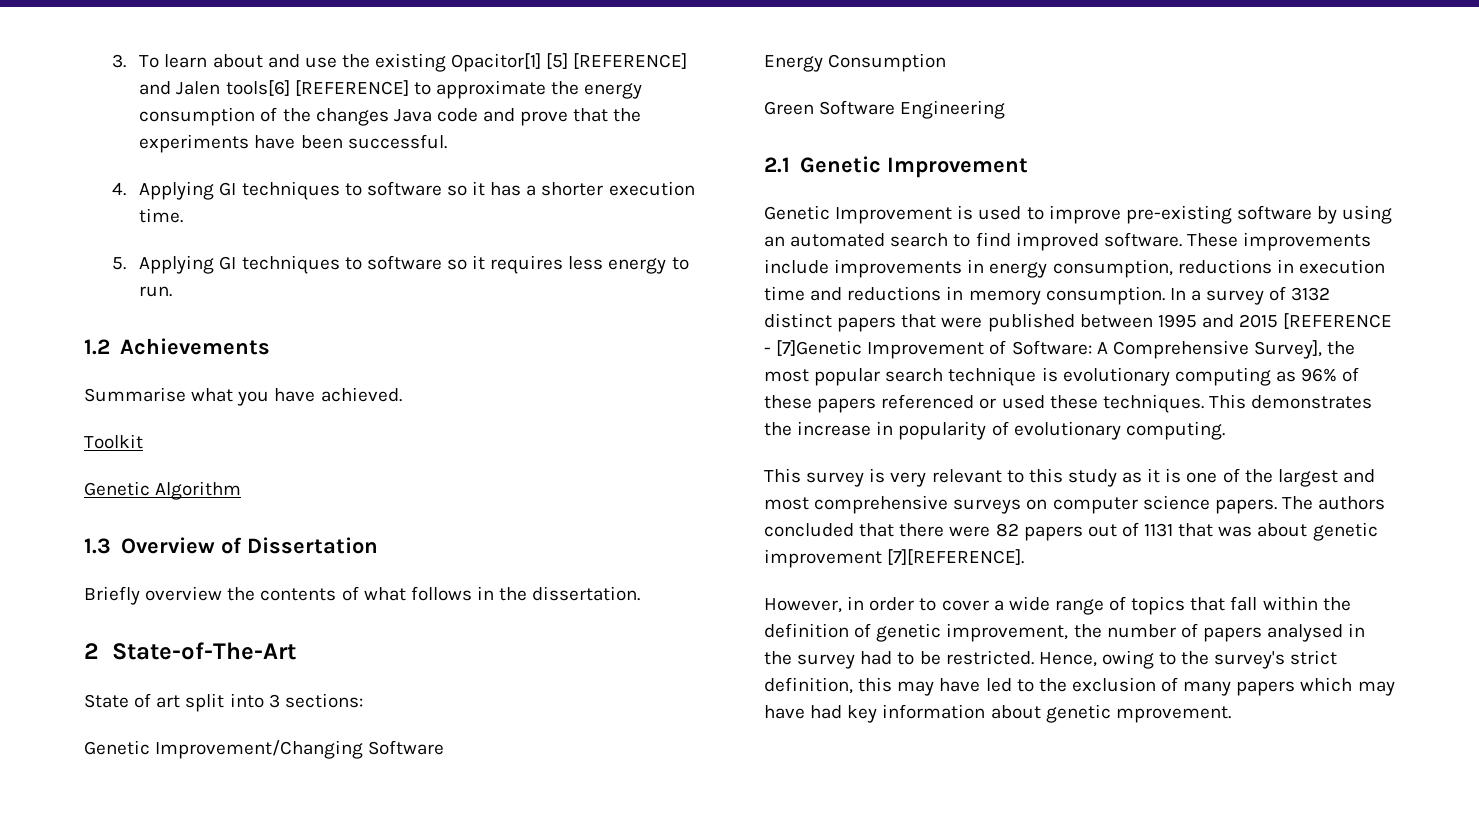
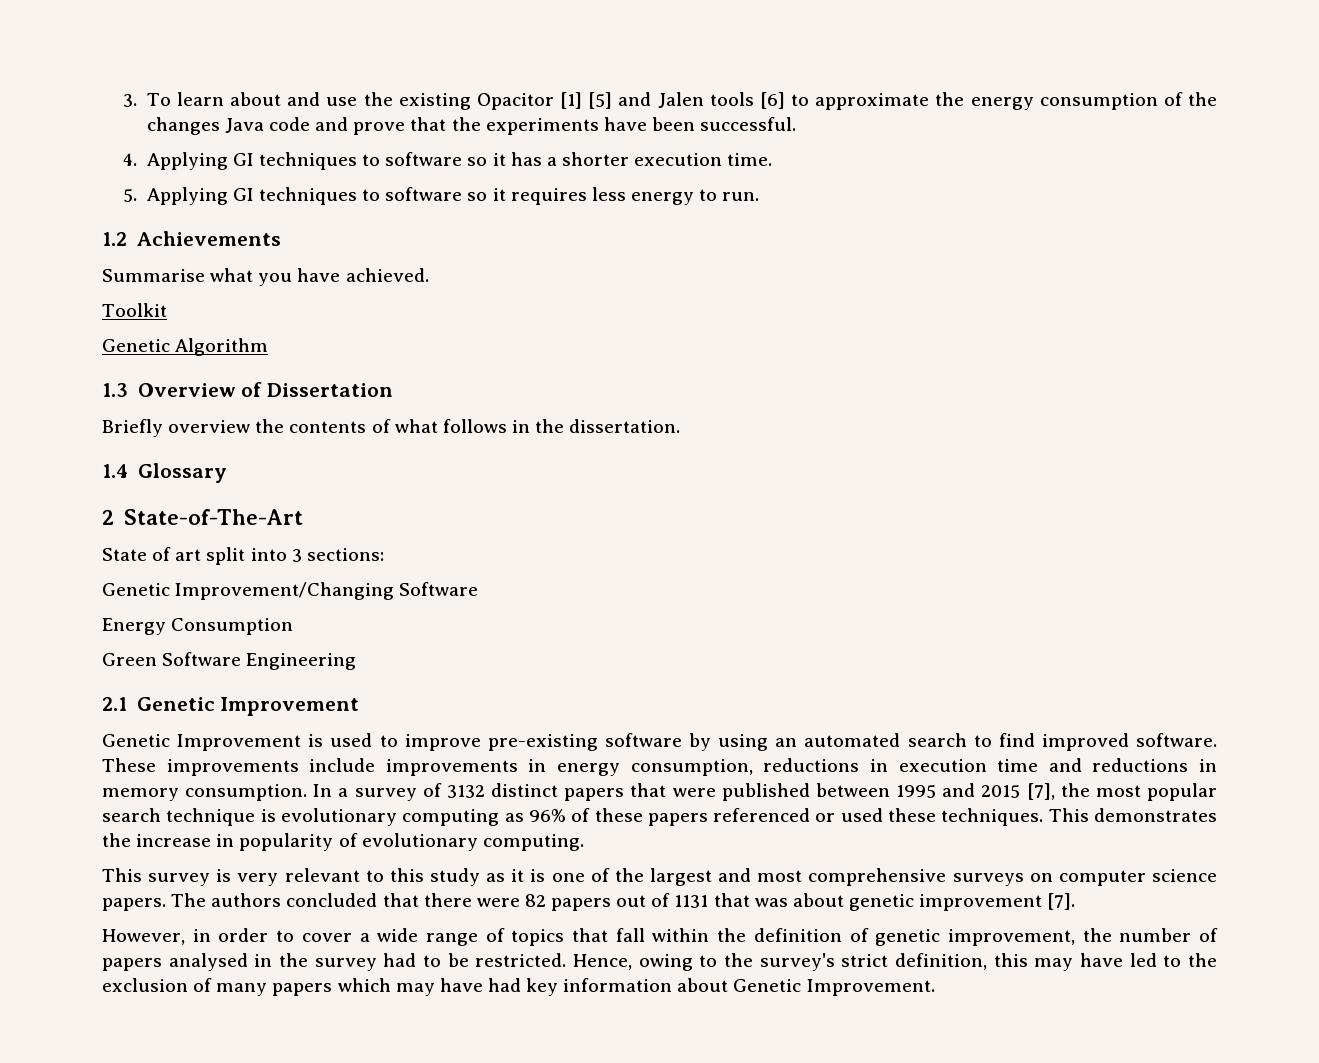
[451,53,688,72] [139,80,409,96] Opacitor[1] [5] [REFERENCE] and Jalen tools[6] [REFERENCE] -> [476,92,785,110] Opacitor [1] [5] and Jalen tools [6]
(641, 593) none -> [102,463,227,483] // 1.4 Glossary
[1283,313,1393,329] [764,340,1322,359] [REFERENCE - [7]Genetic Improvement of Software: A Comprehensive Survey], -> [1026,783,1055,800] [7],
[887,549,1025,565] [7][REFERENCE]. -> [1047,893,1076,910] [7].
[1045,704,1231,723] genetic mprovement. -> [733,979,935,996] Genetic Improvement.

